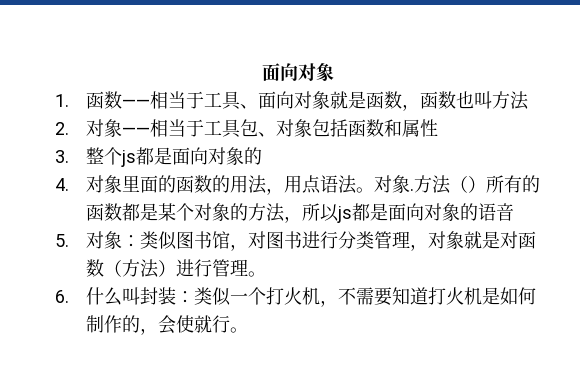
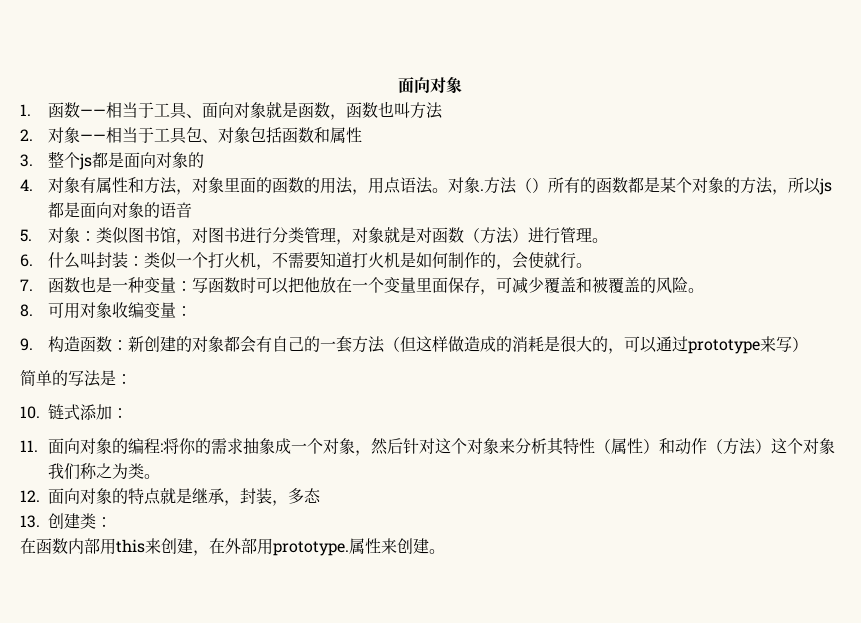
(122, 184) none -> [79,177,224,195] 有属性和方法，对象
(248, 330) none -> [20,276,704,295] [20,302,192,319] [20,336,808,354] [20,370,132,387] [20,404,128,420] [20,438,835,456] [47,463,160,480] [20,488,321,506] [20,513,112,529] [20,538,445,556] // 7.函数也是一种变量：写函数时可以把他放在一个变量里面保存，可减少覆盖和被覆盖的风险。 // 8.可用对象收编变量： // 9.构造函数：新创建的对象都会有自己的一套方法（但这样做造成的消耗是很大的，可以通过prototype来写） // 简单的写法是： // 10.链式添加： // 11.面向对象的编程:将你的需求抽象成一个对象，然后针对这个对象来分析其特性（属性）和动作（方法）这个对象我们称之为类。 // 12.面向对象的特点就是继承，封装，多态 // 13.创建类： // 在函数内部用this来创建，在外部用prototype.属性来创建。

